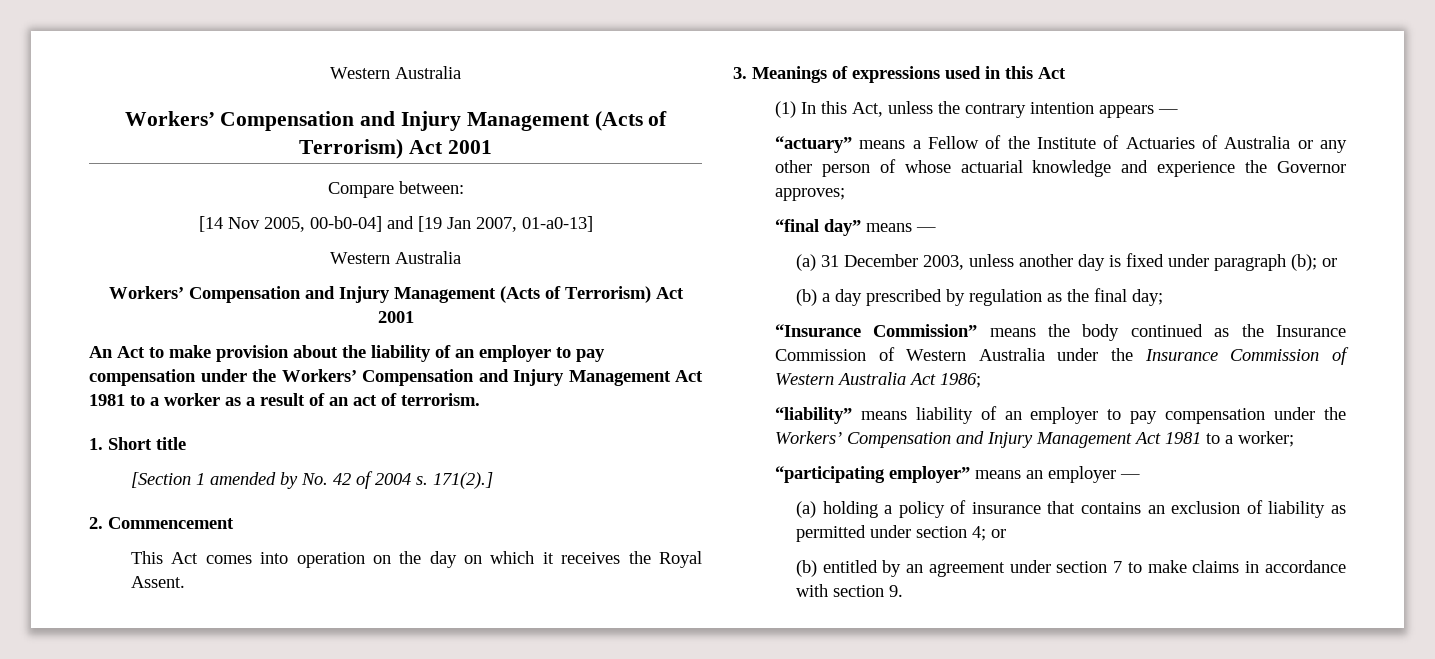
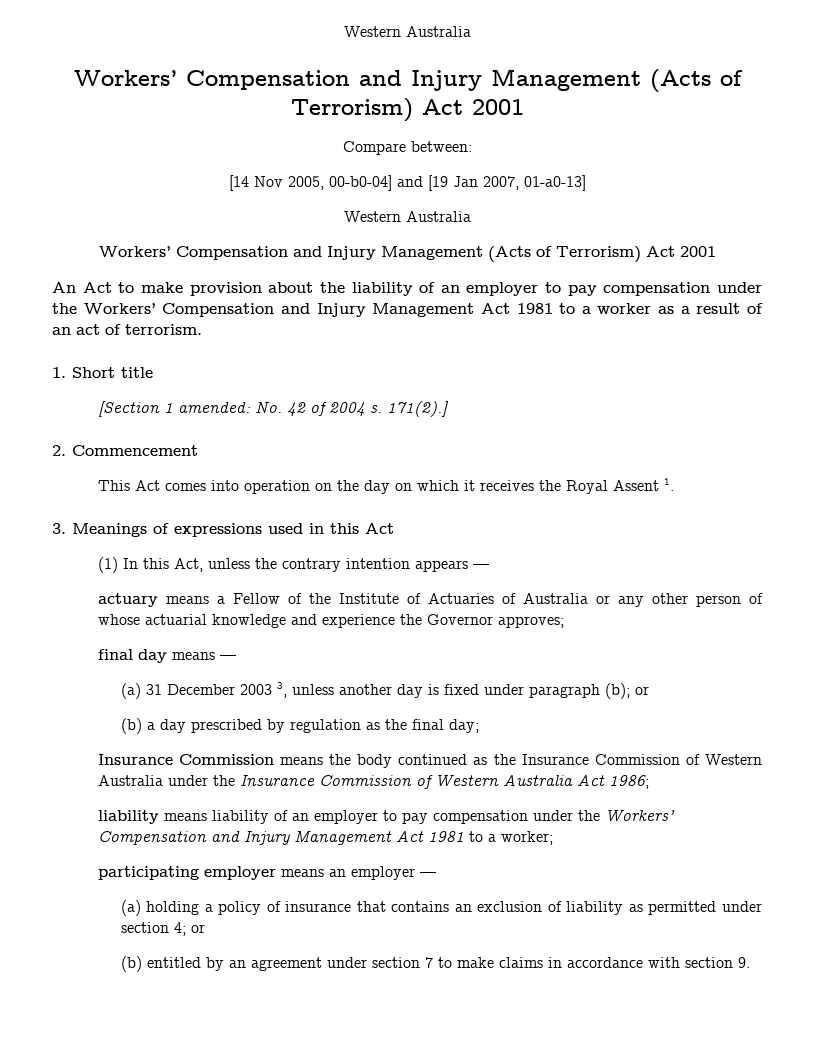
[209,472,298,489] amended by -> [177,402,251,413] amended:
[130,576,185,588] Assent. -> [612,478,674,491] Assent 1.
[774,136,852,153] “actuary” -> [97,593,158,607] actuary
[774,219,861,236] “final day” -> [97,649,167,663] final day
[922,255,964,270] 2003, -> [239,682,287,698] 2003 3,
[774,324,978,337] “Insurance Commission” -> [97,754,274,765] Insurance Commission
[774,407,852,424] “liability” -> [97,810,159,824] liability
[774,466,970,483] “participating employer” -> [97,866,276,880] participating employer

